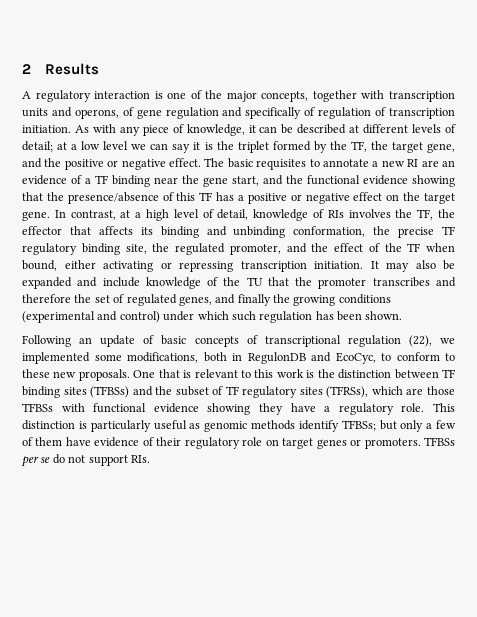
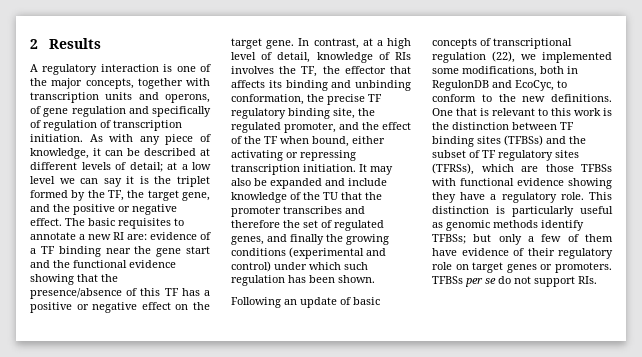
[421,160,455,167] are an -> [127,234,147,240] are:
[232,176,259,186] start, -> [185,246,210,254] start
[22,369,130,381] these new proposals. -> [498,94,612,102] the new definitions.

